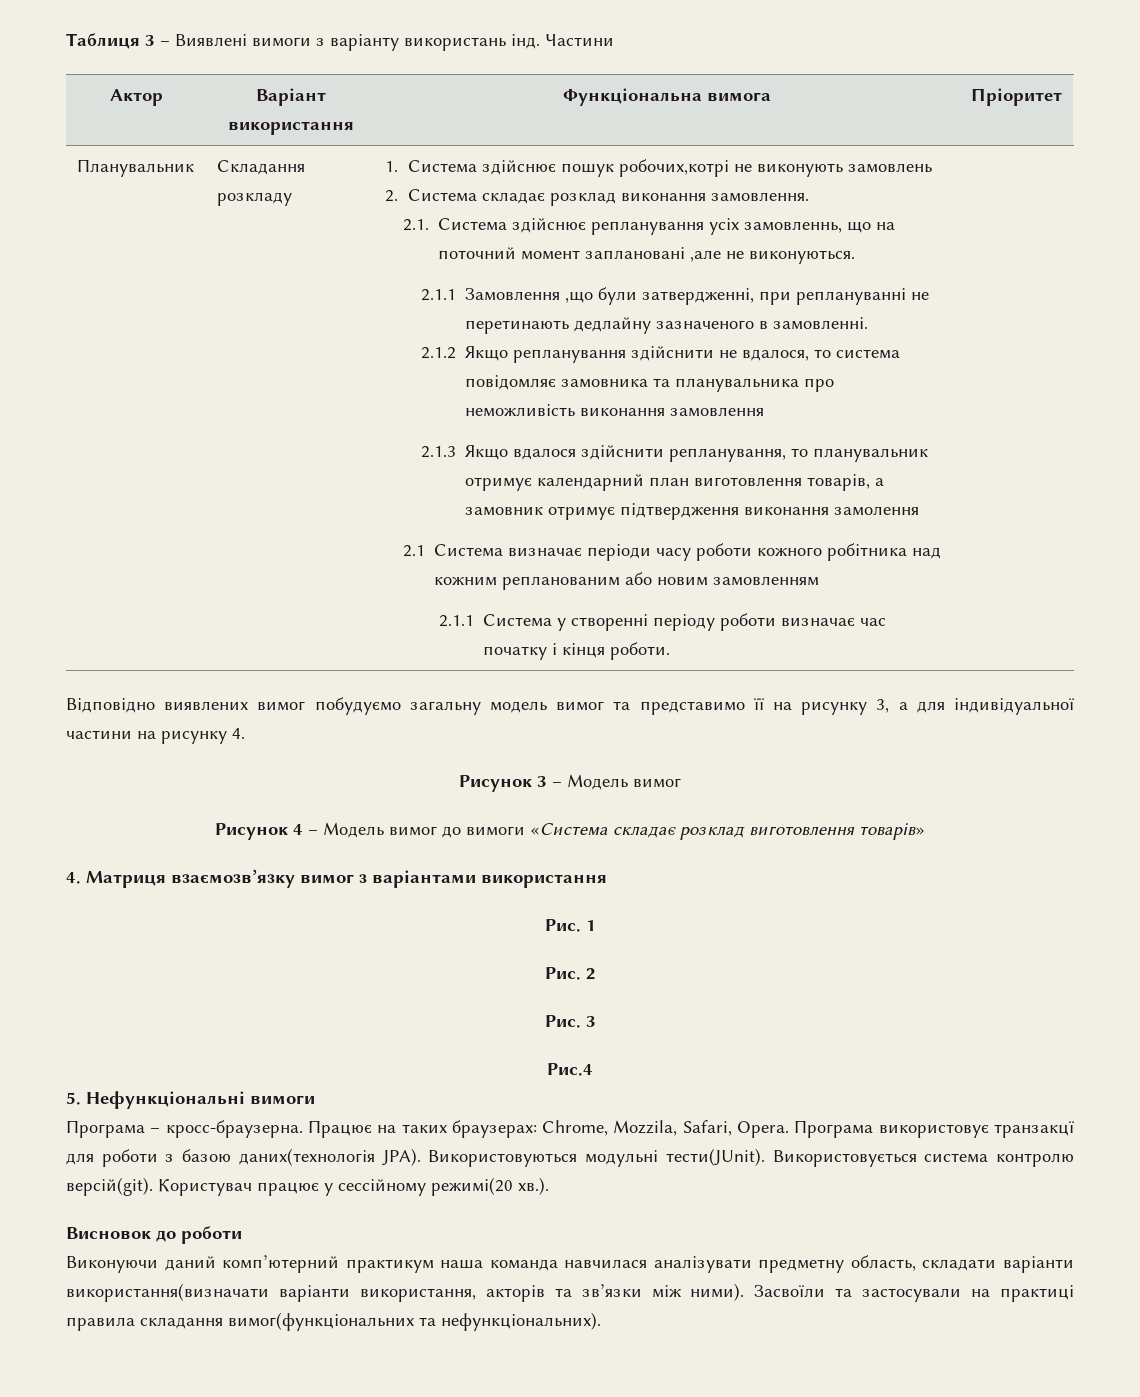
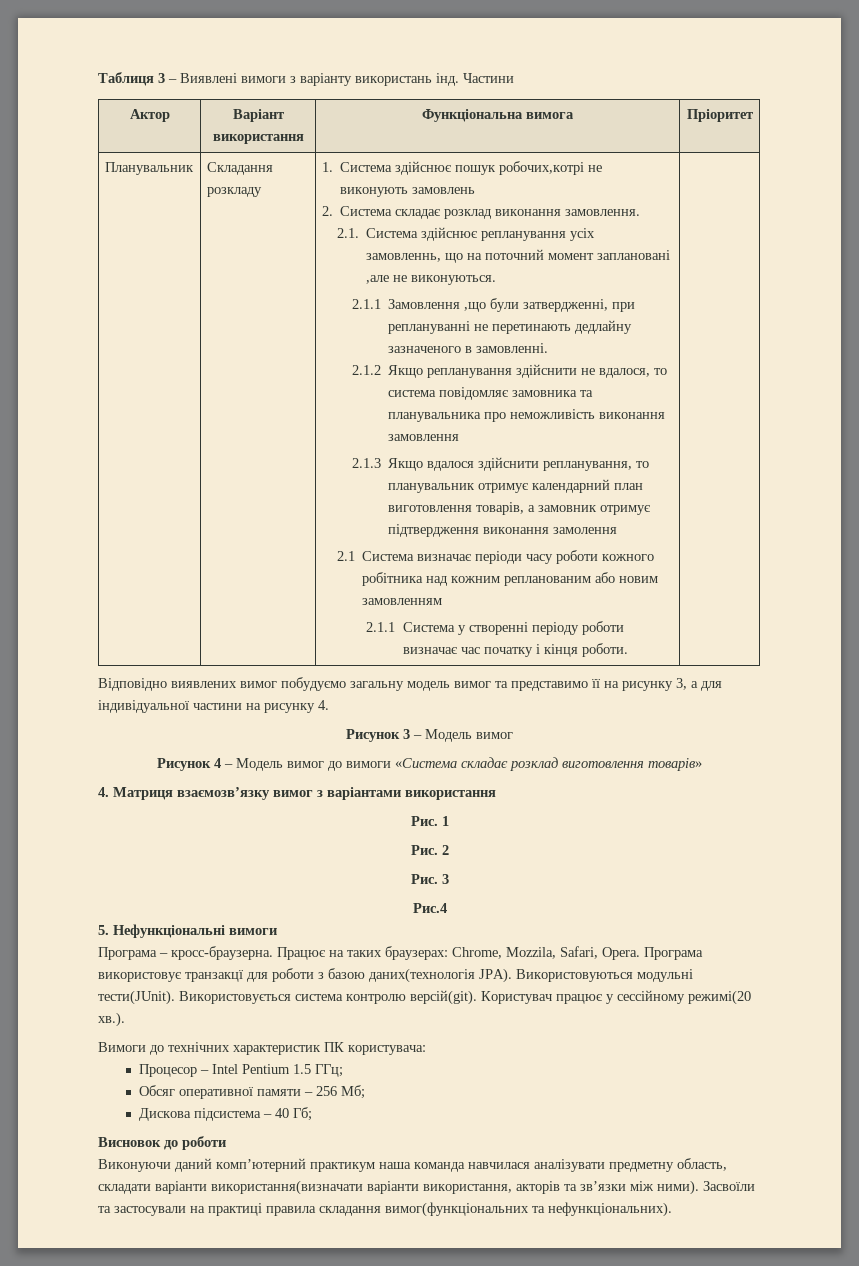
(549, 1186) none -> [98,1042,426,1055] [138,1064,343,1077] [138,1085,365,1099] [138,1107,312,1121] // Вимоги до технічних характеристик ПК користувача: // Процесор – Intel Pentium 1.5 ГГц; // Обсяг оперативної памяти – 256 Мб; // Дискова підсистема – 40 Гб;

